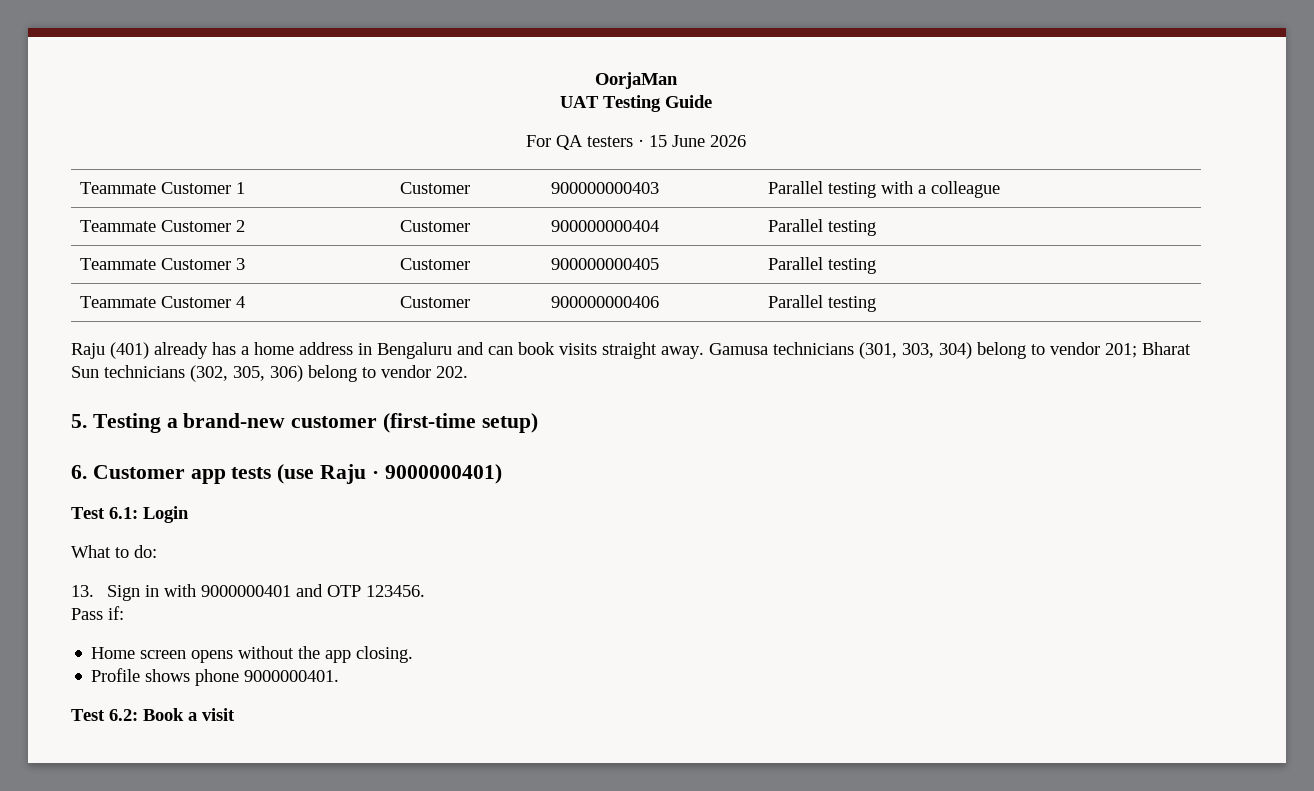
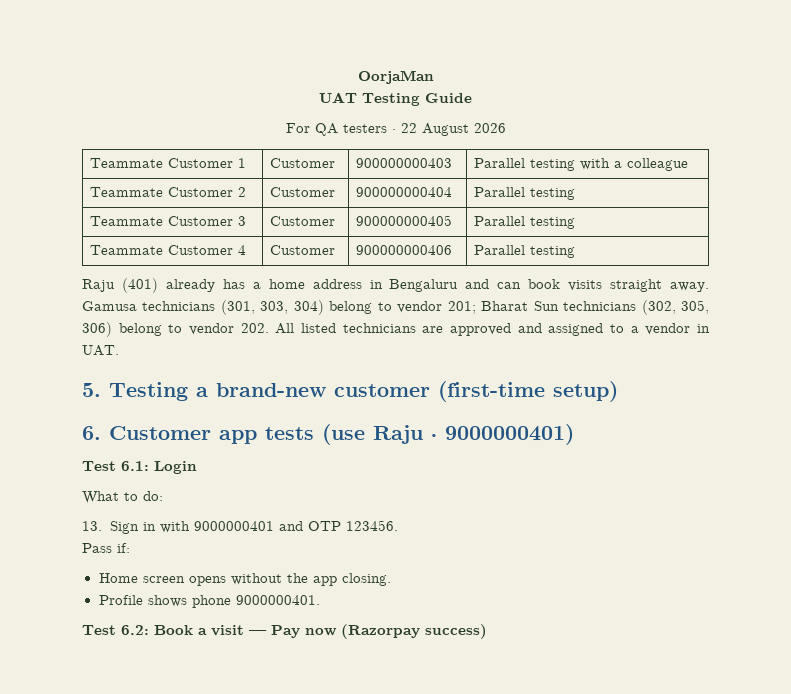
[649,135,705,147] 15 June -> [400,123,469,136] 22 August
(468, 372) none -> [275,323,710,336] [82,345,119,356] All listed technicians are approved and assigned to a vendor in UAT.
(235, 714) none -> [249,624,487,639] — Pay now (Razorpay success)

